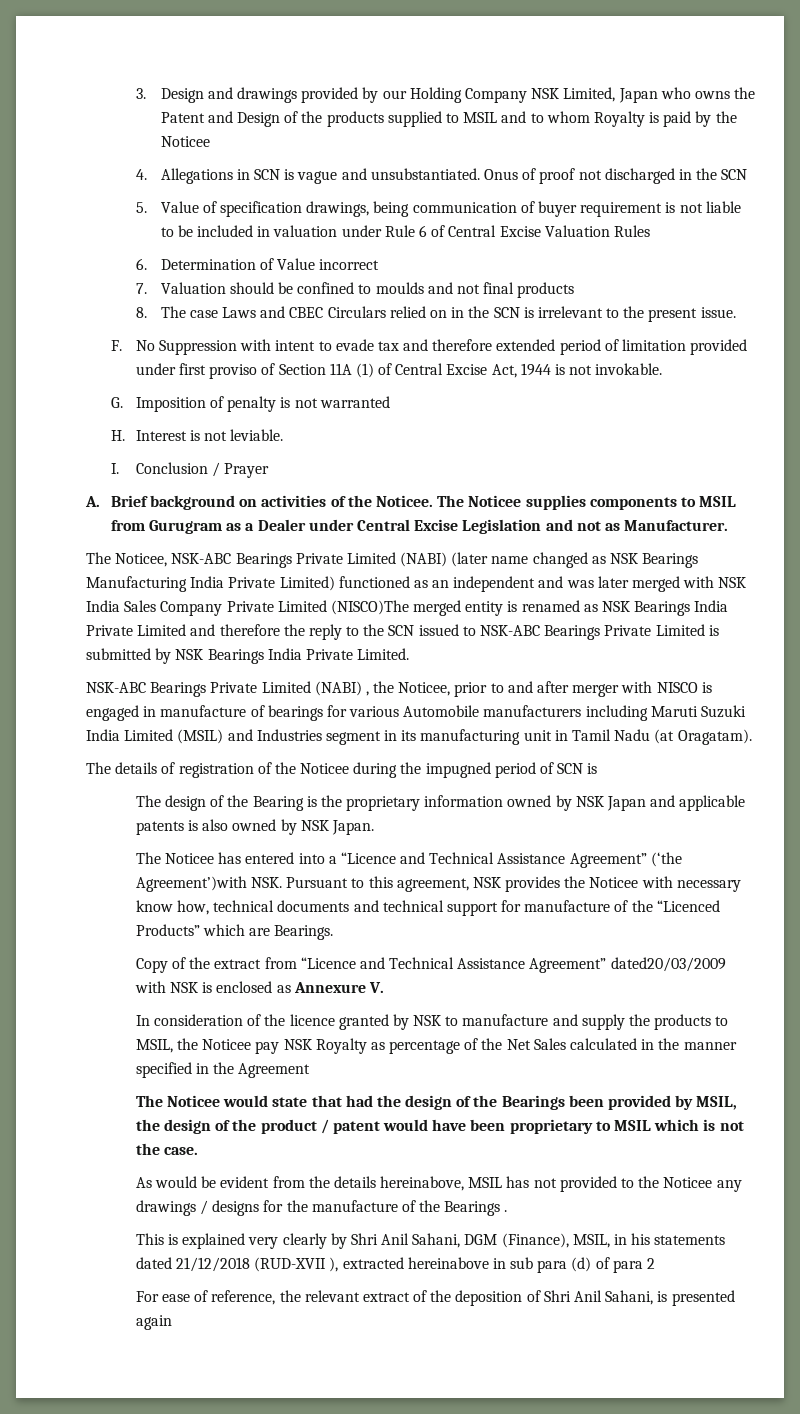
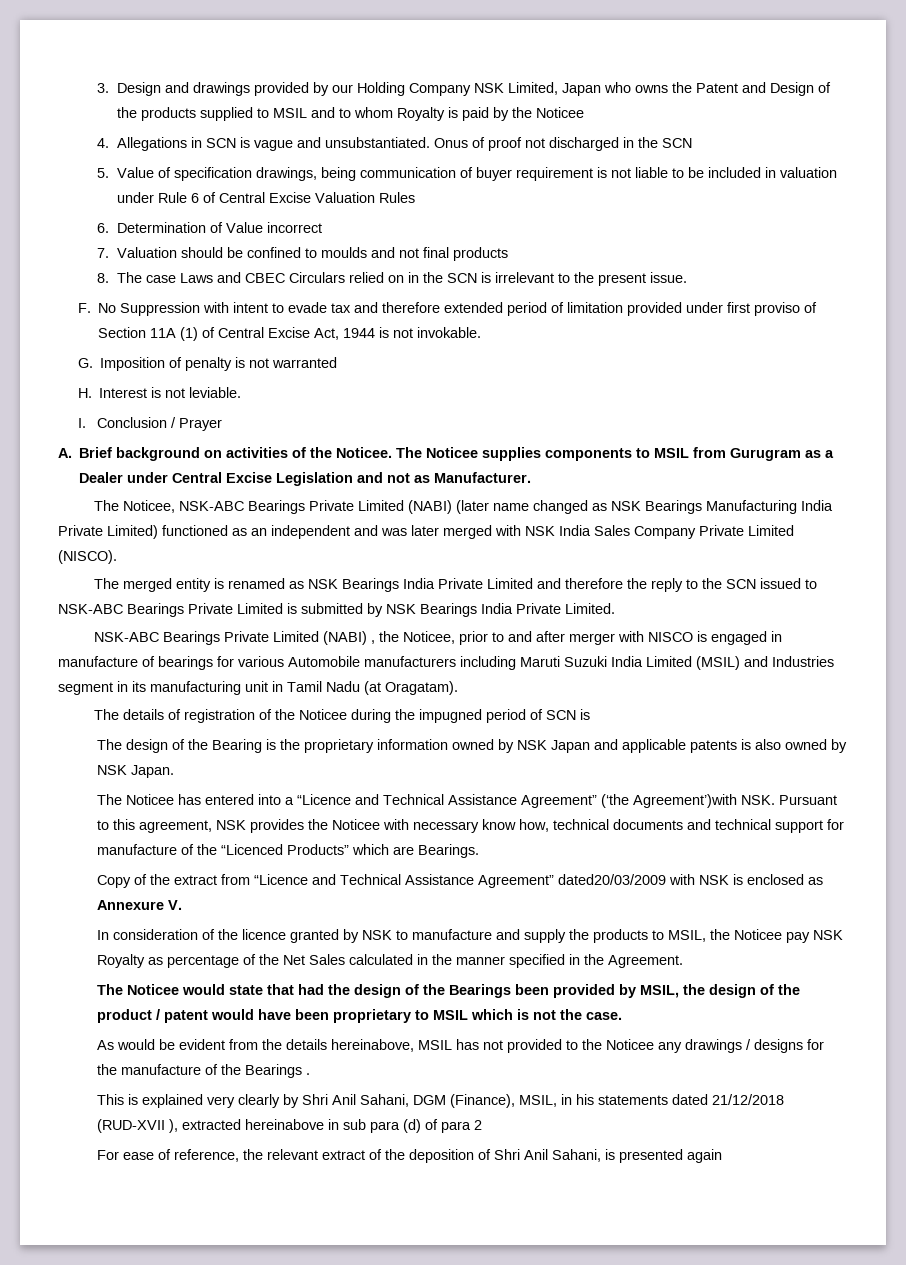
[330,600,409,615] (NISCO)The -> [58,550,117,564] [94,578,120,589] (NISCO). // The
[238,1063,311,1078] Agreement -> [608,955,684,968] Agreement.

